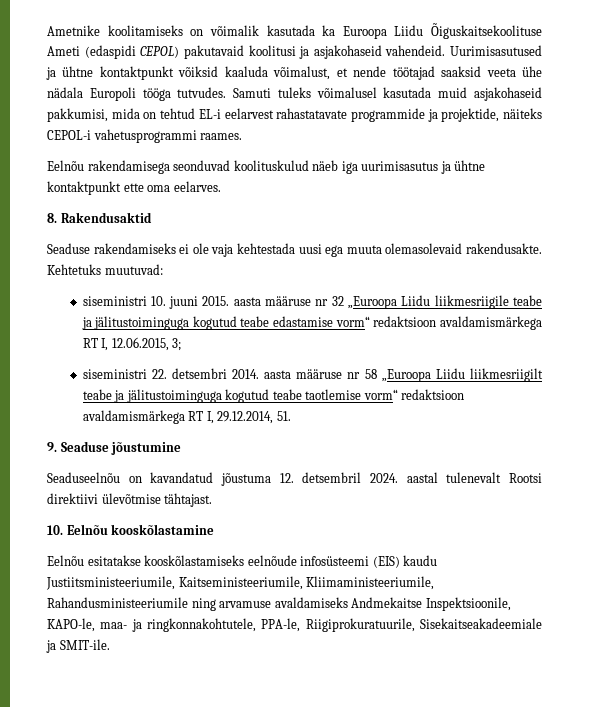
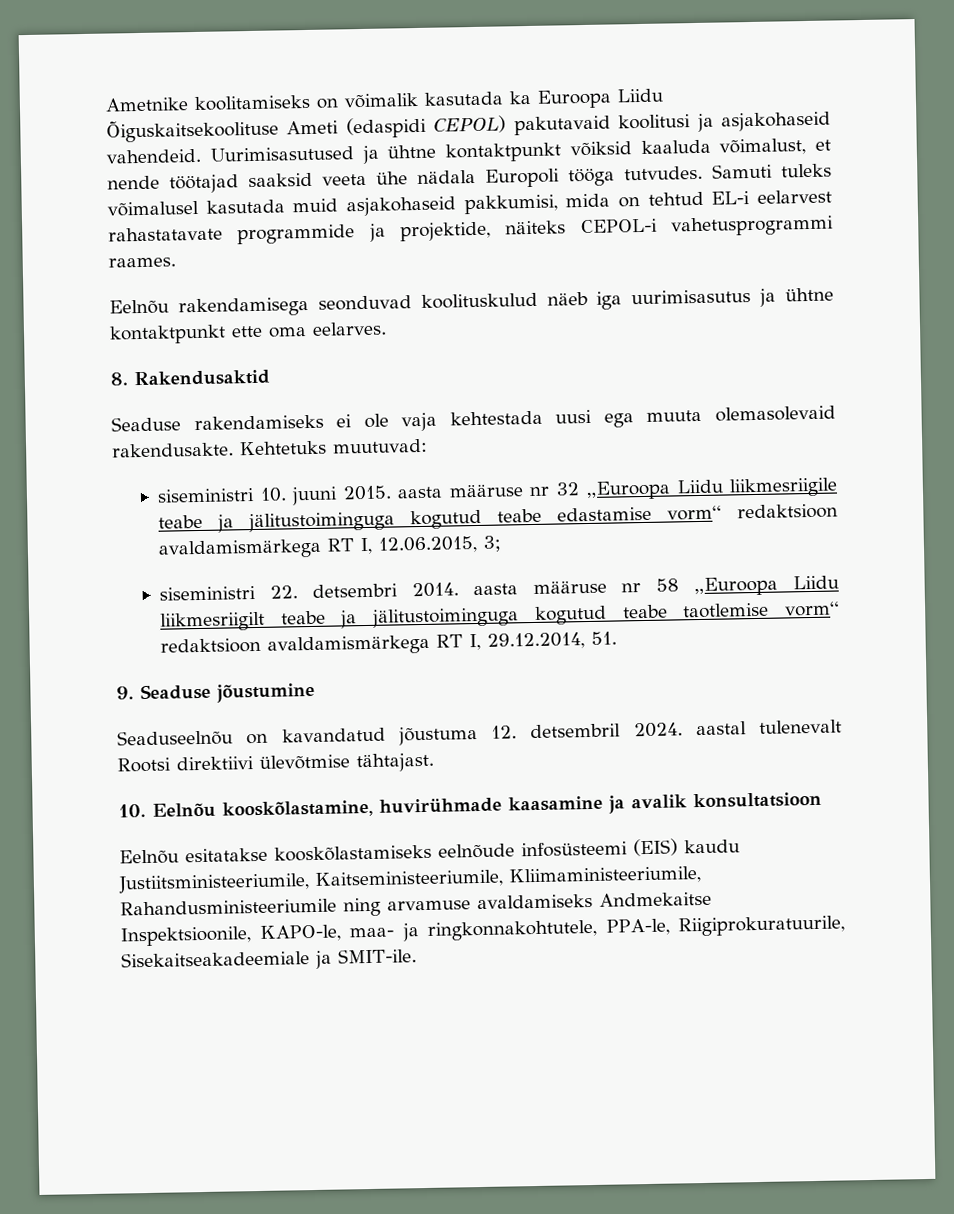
[111,524,215,535] kooskõlastamine -> [222,791,822,819] kooskõlastamine, huvirühmade kaasamine ja avalik konsultatsioon

